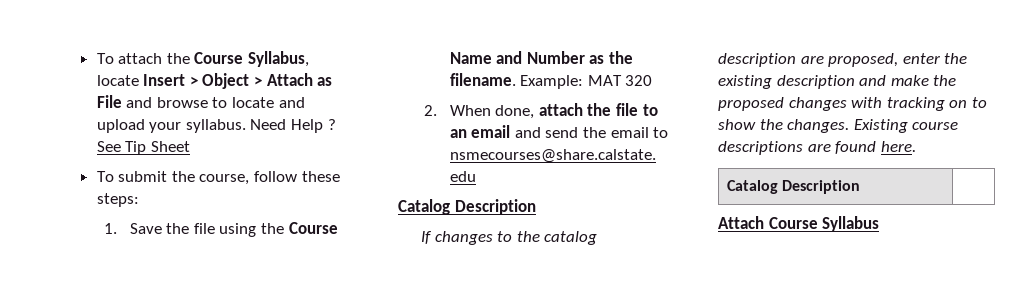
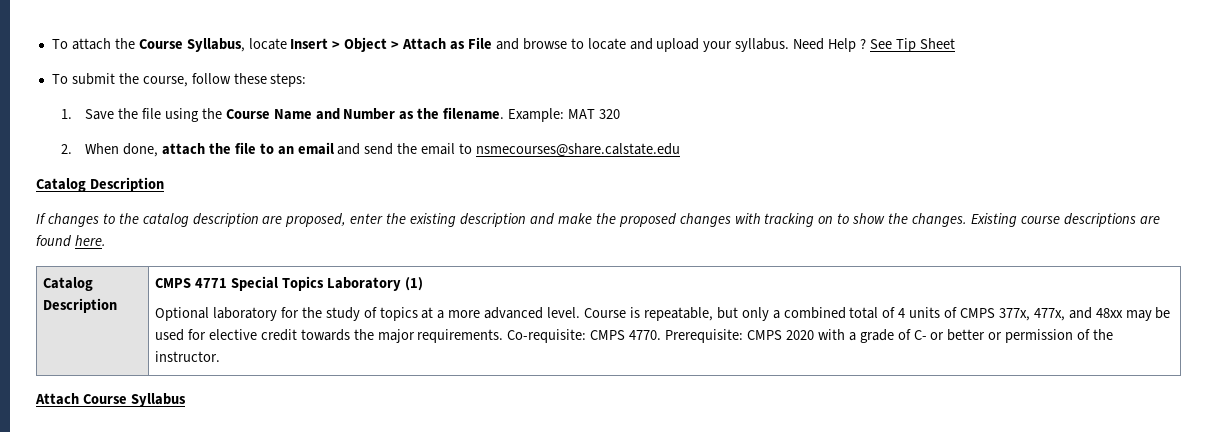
(861, 187) none -> [155,276,423,291] [155,307,1171,321] [155,329,1113,343] [155,351,221,362] CMPS 4771 Special Topics Laboratory (1) // Optional laboratory for the study of topics at a more advanced level. Course is repeatable, but only a combined total of 4 units of CMPS 377x, 477x, and 48xx may be used for elective credit towards the major requirements. Co-requisite: CMPS 4770. Prerequisite: CMPS 2020 with a grade of C- or better or permission of the instructor.

